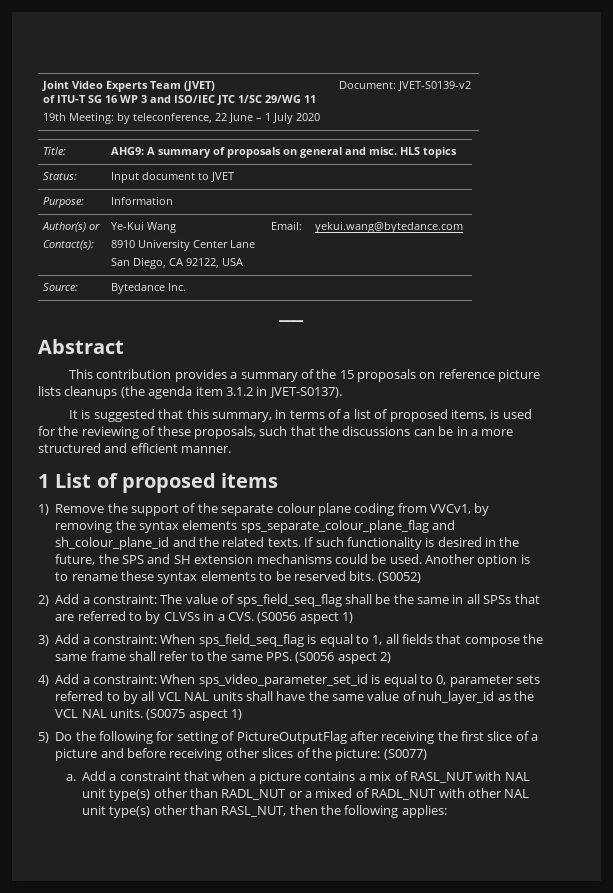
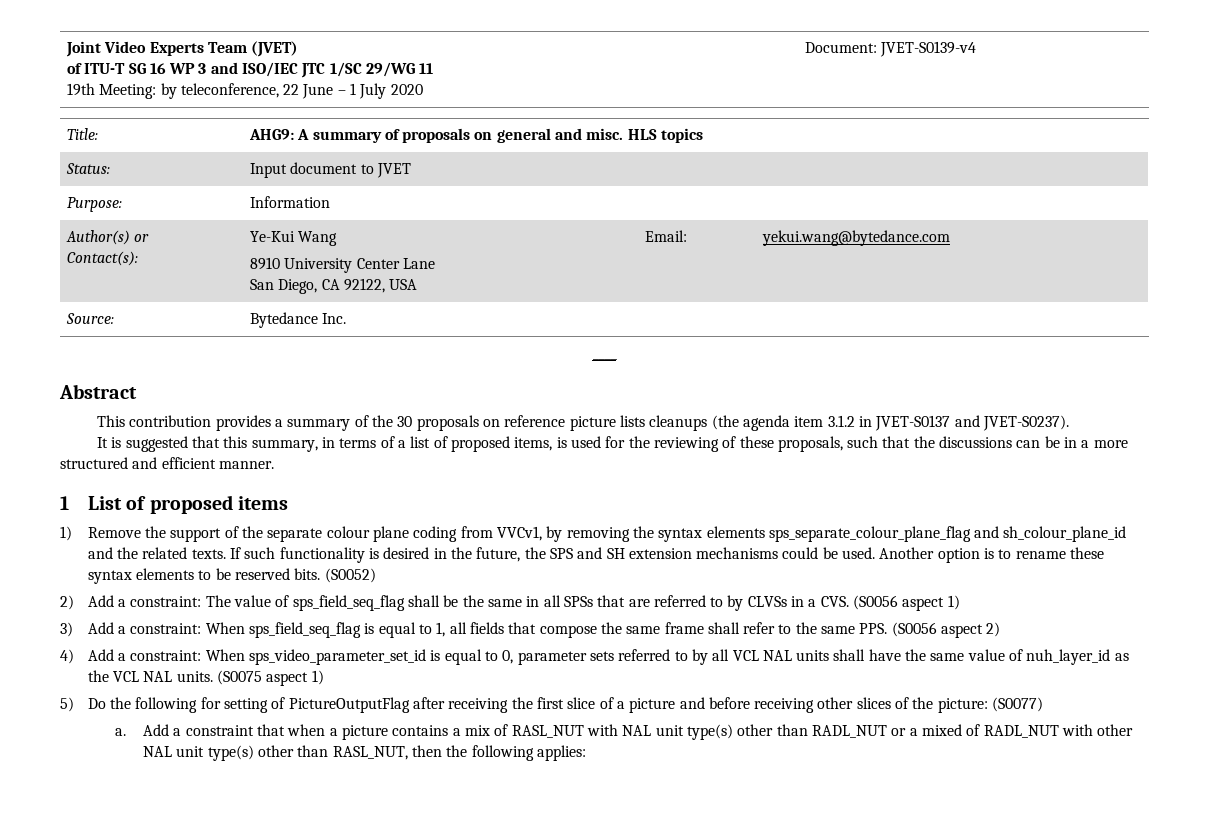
[398,81,472,91] JVET-S0139-v2 -> [880,41,977,57] JVET-S0139-v4
[339,370,354,379] 15 -> [397,416,413,427] 30
[268,387,342,398] JVET-S0137). -> [875,415,1069,431] JVET-S0137 and JVET-S0237).

